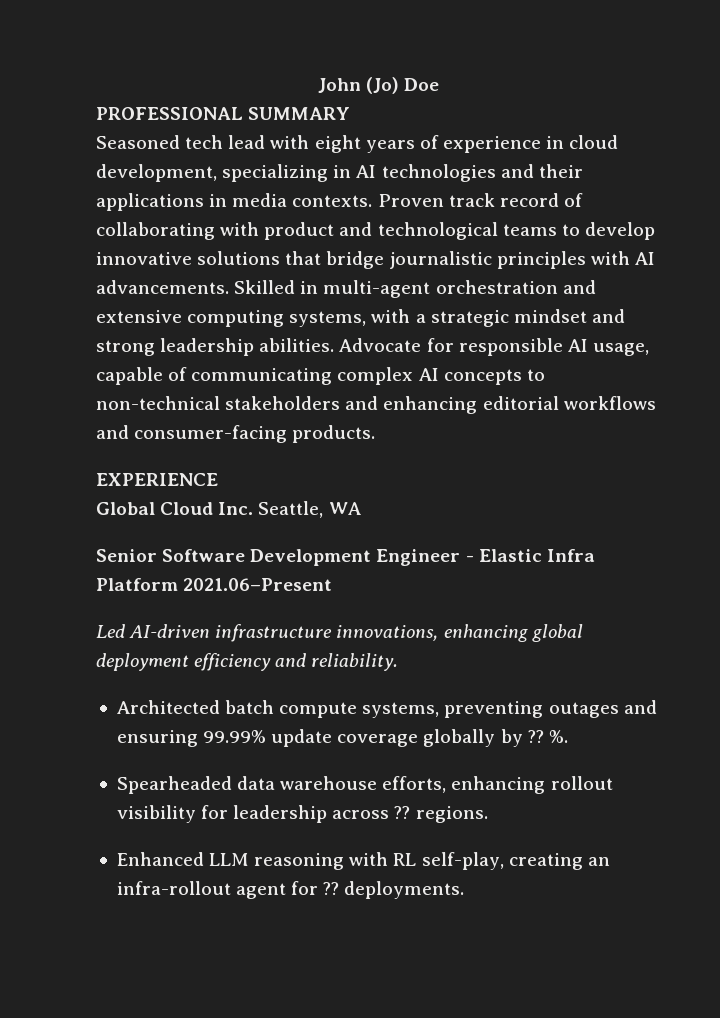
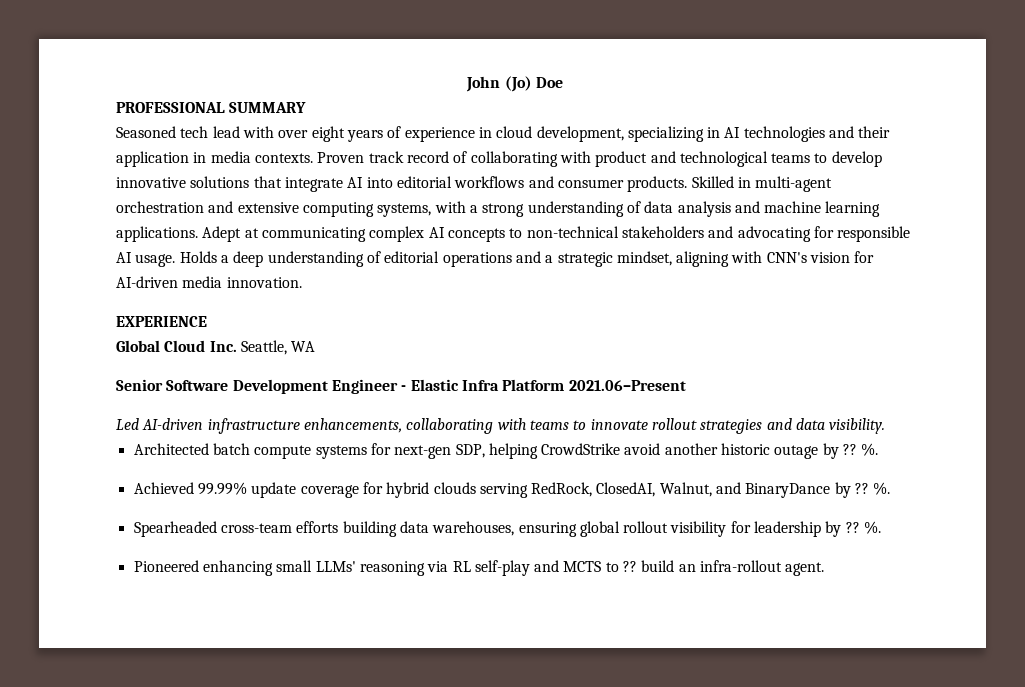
(310, 142) none -> [278,130,309,138] over
[96,193,204,211] applications -> [116,151,189,167] application
[326,251,655,269] [96,280,229,294] bridge journalistic principles with AI advancements. -> [284,176,688,192] integrate AI into editorial workflows and consumer products.
[430,309,625,327] [96,338,649,356] [96,367,188,385] strategic mindset and strong leadership abilities. Advocate for responsible AI usage, capable of -> [482,201,881,217] [116,226,259,242] strong understanding of data analysis and machine learning applications. Adept at
[383,396,656,414] [96,425,376,443] enhancing editorial workflows and consumer-facing products. -> [737,226,911,242] [116,251,875,267] [116,276,302,288] advocating for responsible AI usage. Holds a deep understanding of editorial operations and a strategic mindset, aligning with CNN's vision for AI-driven media innovation.
[336,624,583,642] [96,653,399,671] [116,700,657,718] [116,729,568,747] [116,776,613,794] [116,805,488,823] [116,852,610,870] [116,881,465,899] innovations, enhancing global deployment efficiency and reliability. // Architected batch compute systems, preventing outages and ensuring 99.99% update coverage globally by ?? %. // Spearheaded data warehouse efforts, enhancing rollout visibility for leadership across ?? regions. // Enhanced LLM reasoning with RL self-play, creating an infra-rollout agent for ?? deployments. -> [303,418,886,434] [133,443,879,459] [133,482,891,498] [133,521,882,537] [133,560,825,576] enhancements, collaborating with teams to innovate rollout strategies and data visibility. // Architected batch compute systems for next-gen SDP, helping CrowdStrike avoid another historic outage by ?? %. // Achieved 99.99% update coverage for hybrid clouds serving RedRock, ClosedAI, Walnut, and BinaryDance by ?? %. // Spearheaded cross-team efforts building data warehouses, ensuring global rollout visibility for leadership by ?? %. // Pioneered enhancing small LLMs' reasoning via RL self-play and MCTS to ?? build an infra-rollout agent.

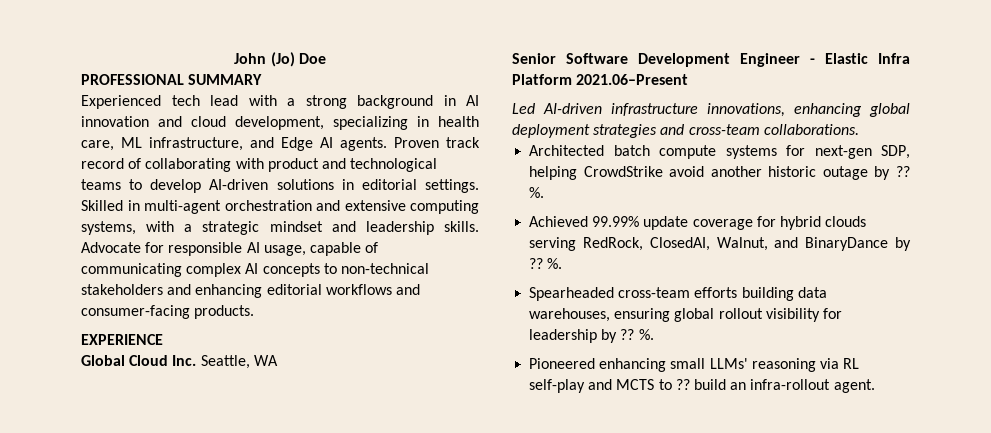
[116,126,176,138] Seasoned -> [81,95,161,109] Experienced
[278,126,891,142] [116,151,313,167] over eight years of experience in cloud development, specializing in AI technologies and their application in media contexts. -> [287,95,479,109] [81,116,479,130] [81,137,387,151] a strong background in AI innovation and cloud development, specializing in health care, ML infrastructure, and Edge AI agents.
[116,176,688,192] innovative solutions that integrate AI into editorial workflows and consumer products. -> [209,179,480,193] AI-driven solutions in editorial settings.
[482,201,881,217] [116,226,259,242] strong understanding of data analysis and machine learning applications. Adept at -> [202,221,479,235] [81,242,379,256] strategic mindset and leadership skills. Advocate for responsible AI usage, capable of
[737,226,911,242] [116,251,875,267] [116,276,302,288] advocating for responsible AI usage. Holds a deep understanding of editorial operations and a strategic mindset, aligning with CNN's vision for AI-driven media innovation. -> [195,284,420,298] [81,305,255,319] enhancing editorial workflows and consumer-facing products.
[303,418,886,434] enhancements, collaborating with teams to innovate rollout strategies and data visibility. -> [707,103,910,117] [512,124,859,138] innovations, enhancing global deployment strategies and cross-team collaborations.

